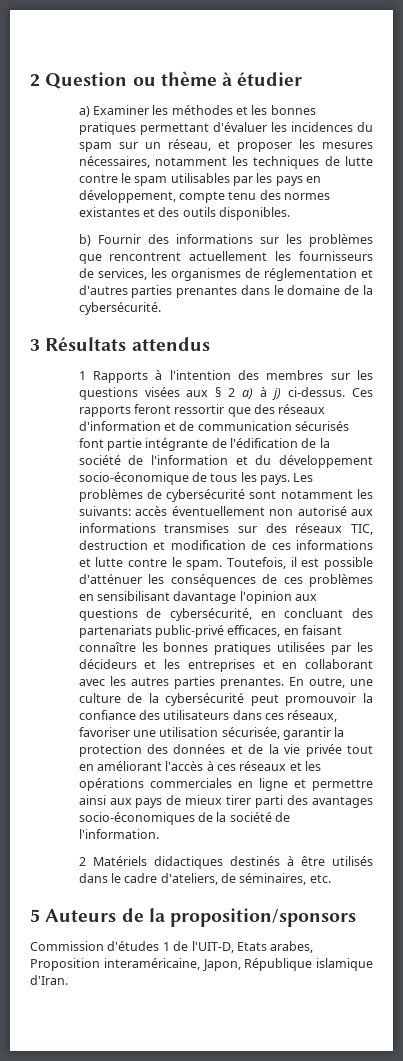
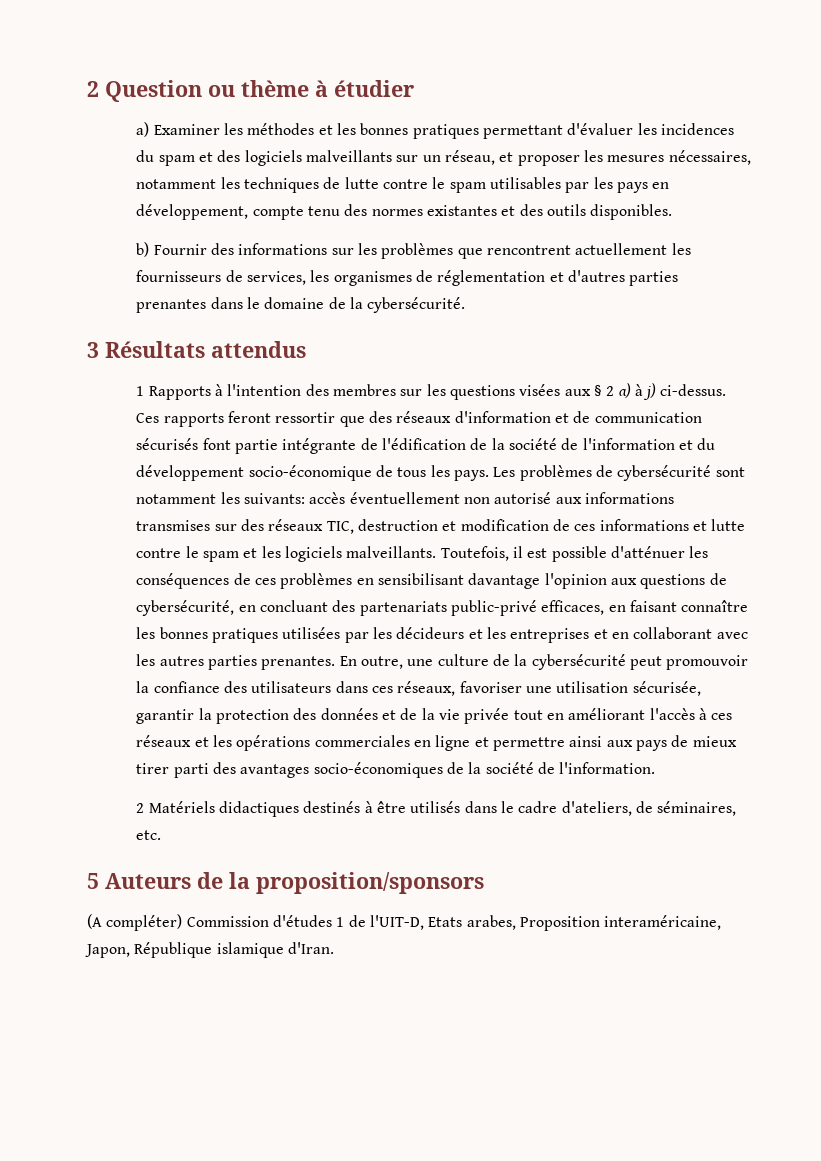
(112, 147) none -> [198,150,392,166] et des logiciels malveillants
[186,560,223,570] spam. -> [202,546,437,562] spam et les logiciels malveillants.
(357, 917) none -> [87,914,183,931] (A compléter)

